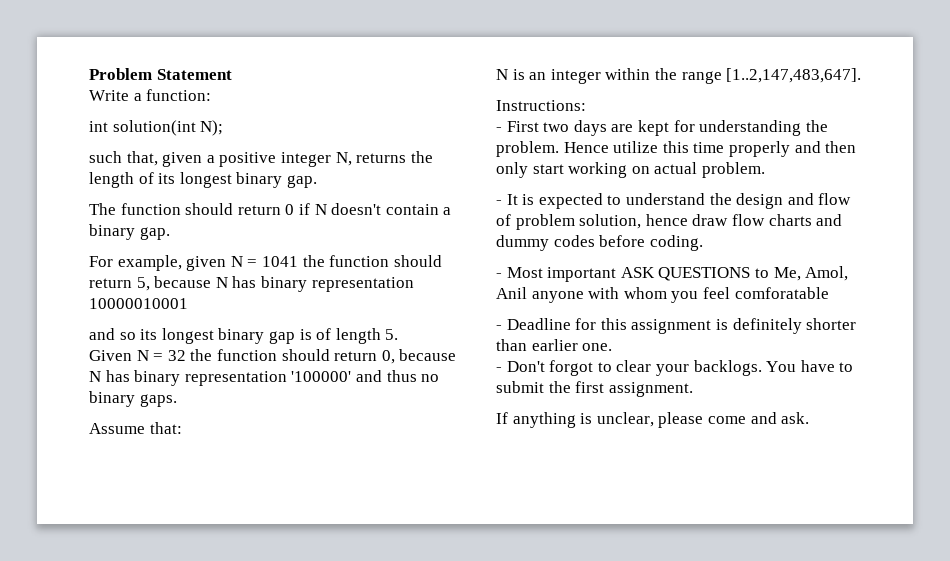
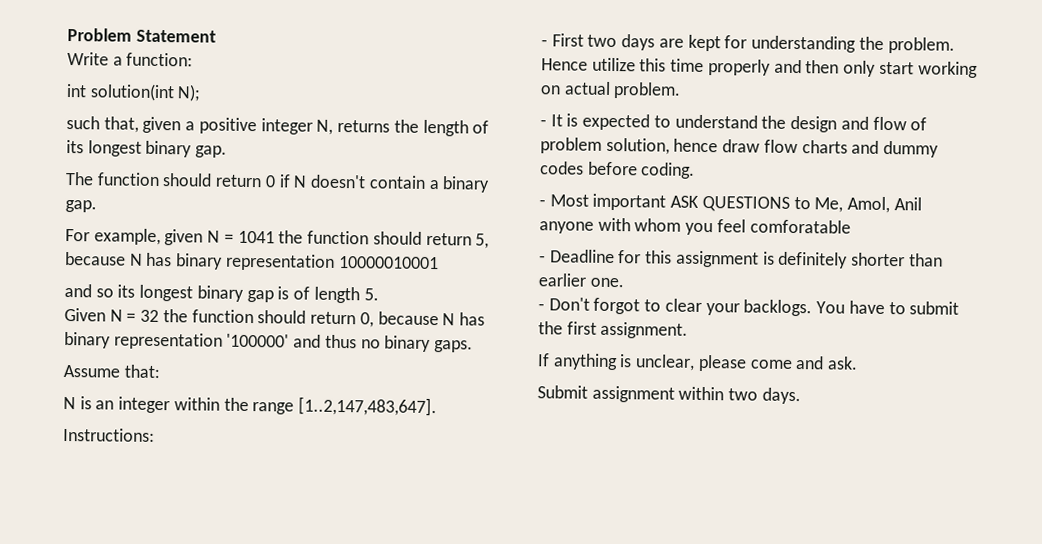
(810, 418) none -> [537,385,801,405] // Submit assignment within two days.

